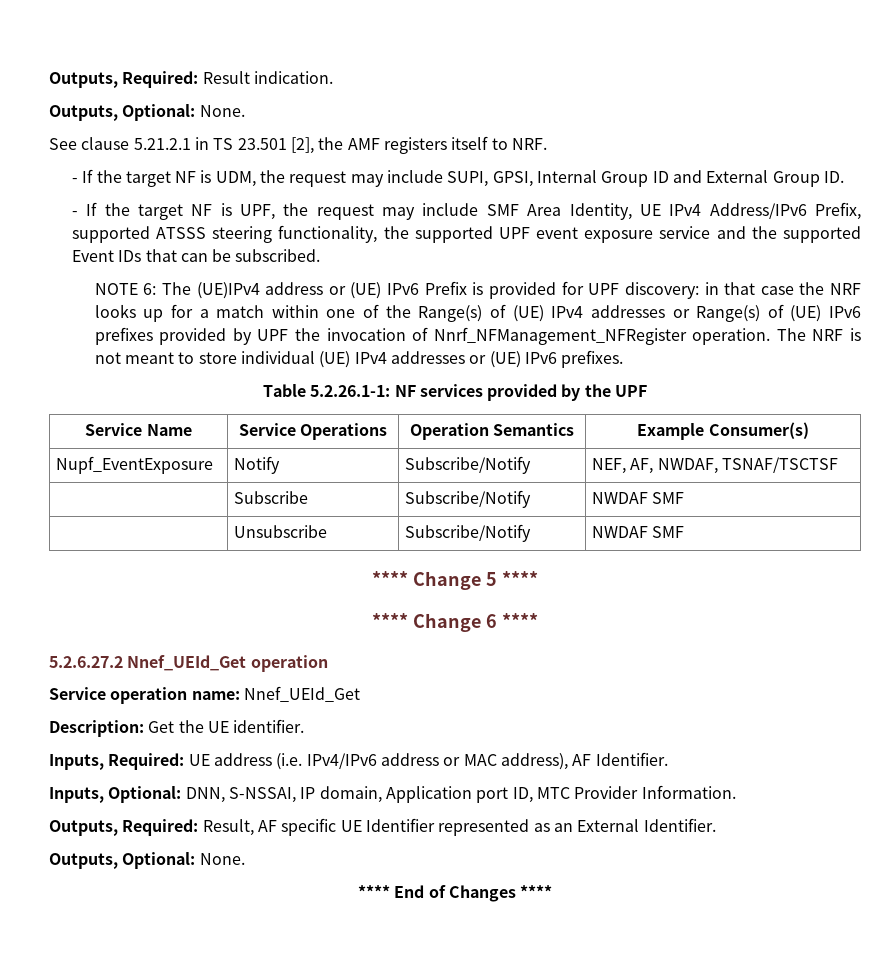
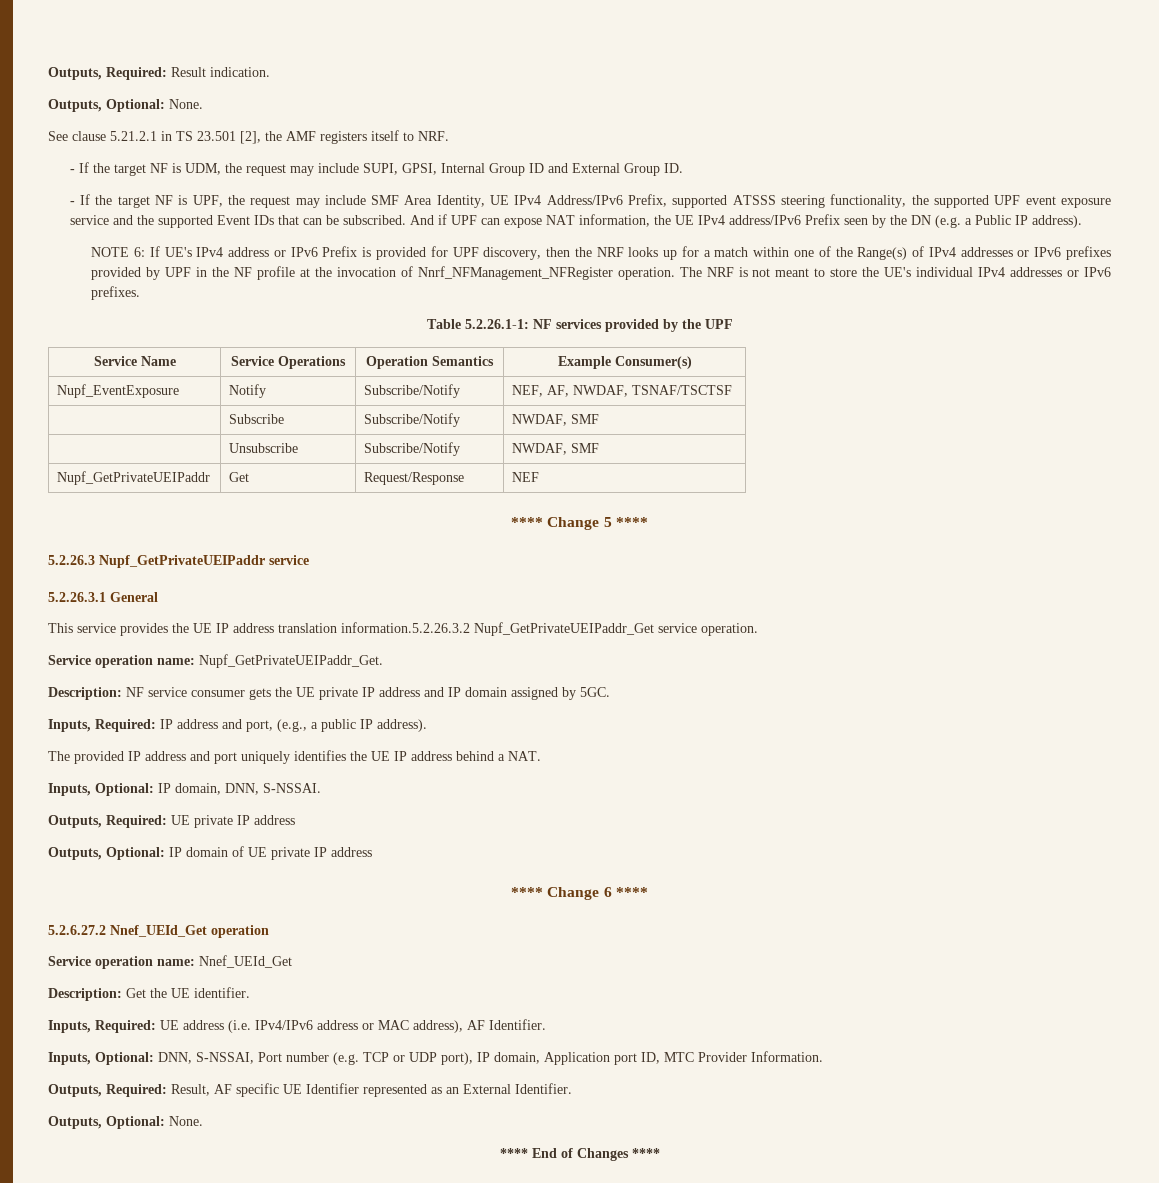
(321, 255) none -> [409,214,1082,228] And if UPF can expose NAT information, the UE IPv4 address/IPv6 Prefix seen by the DN (e.g. a Public IP address).
[161,282,382,299] The (UE)IPv4 address or (UE) -> [149,246,286,257] If UE's IPv4 address or
[624,282,794,299] discovery: in that case -> [483,247,571,260] discovery, then
[512,304,822,322] (UE) IPv4 addresses or Range(s) of (UE) -> [928,247,1030,257] IPv4 addresses or
(289, 335) none -> [196,266,310,280] in the NF profile at
[241,351,521,368] individual (UE) IPv4 addresses or (UE) -> [862,267,1080,277] the UE's individual IPv4 addresses or
[591,492,648,504] NWDAF -> [512,414,568,426] NWDAF,
[591,526,685,538] NWDAF SMF -> [512,443,600,455] [57,471,211,485] [229,472,250,482] [364,472,465,485] [512,472,540,482] NWDAF, SMF // Nupf_GetPrivateUEIPaddr | Get | Request/Response | NEF
(538, 578) none -> [48,555,309,568] [48,592,158,602] [48,622,758,636] [48,654,383,668] [48,687,610,700] [48,719,427,732] [48,750,541,764] [48,783,321,796] [48,815,295,828] [48,846,372,860] // 5.2.26.3 Nupf_GetPrivateUEIPaddr service // 5.2.26.3.1 General // This service provides the UE IP address translation information.5.2.26.3.2 Nupf_GetPrivateUEIPaddr_Get service operation. // Service operation name: Nupf_GetPrivateUEIPaddr_Get. // Description: NF service consumer gets the UE private IP address and IP domain assigned by 5GC. // Inputs, Required: IP address and port, (e.g., a public IP address). // The provided IP address and port uniquely identifies the UE IP address behind a NAT. // Inputs, Optional: IP domain, DNN, S-NSSAI. // Outputs, Required: UE private IP address // Outputs, Optional: IP domain of UE private IP address
(296, 795) none -> [258,1052,473,1065] Port number (e.g. TCP or UDP port),

